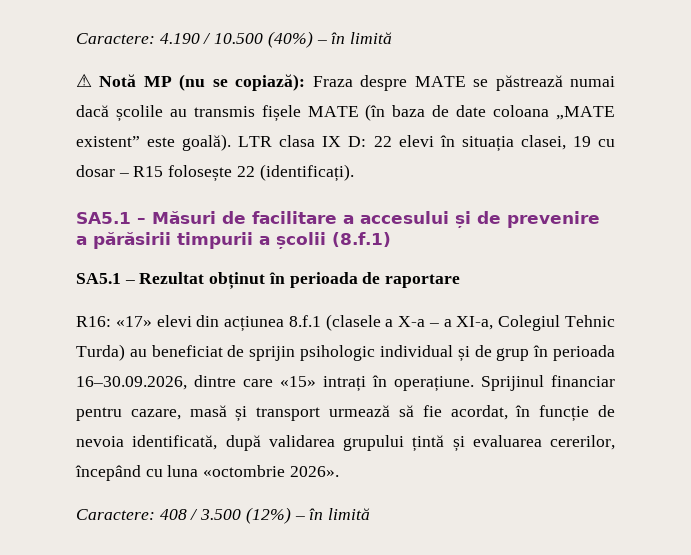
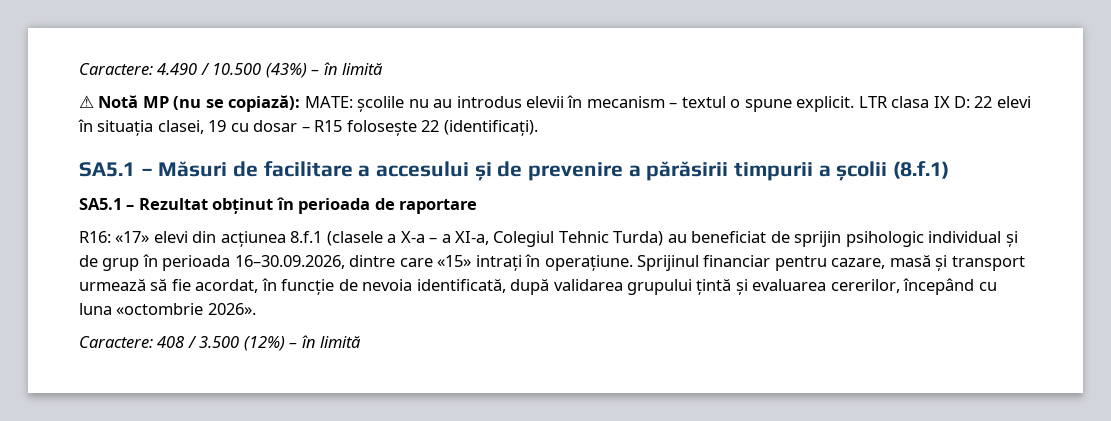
[76,33,200,44] Caractere: 4.190 -> [79,63,198,75] Caractere: 4.490
[267,31,313,48] (40%) -> [265,63,307,78] (43%)
[312,75,615,91] [76,104,616,122] [76,134,232,151] Fraza despre MATE se păstrează numai dacă școlile au transmis fișele MATE (în baza de date coloana „MATE existent” este goală). -> [304,95,855,112] MATE: școlile nu au introdus elevii în mecanism – textul o spune explicit.

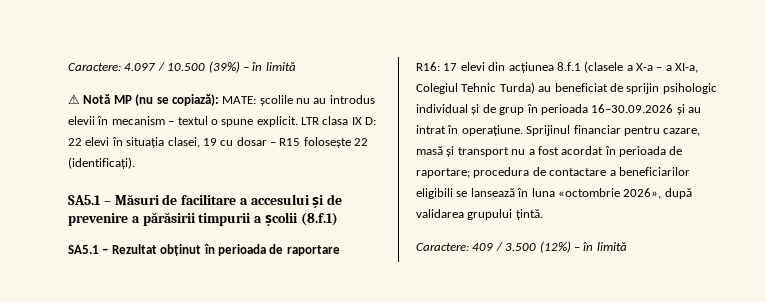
[79,63,198,75] Caractere: 4.490 -> [68,63,156,71] Caractere: 4.097
[265,63,307,78] (43%) -> [208,61,240,73] (39%)
[115,231,150,243] «17» -> [443,63,458,71] 17
[234,255,522,271] 16–30.09.2026, dintre care «15» intrați -> [591,104,701,115] [416,125,446,134] 16–30.09.2026 și au intrat
[79,278,997,295] [79,303,256,315] [79,336,185,348] urmează să fie acordat, în funcție de nevoia identificată, după validarea grupului țintă și evaluarea cererilor, începând cu luna «octombrie 2026». // Caractere: 408 -> [511,146,683,157] [416,167,690,178] [416,188,692,199] [416,209,543,220] [416,243,494,251] nu a fost acordat în perioada de raportare; procedura de contactare a beneficiarilor eligibili se lansează în luna «octombrie 2026», după validarea grupului țintă. // Caractere: 409

